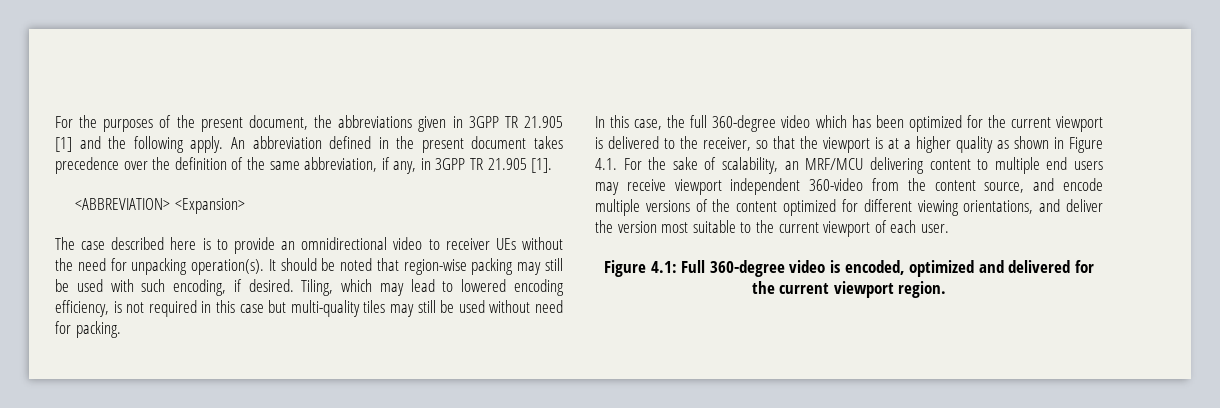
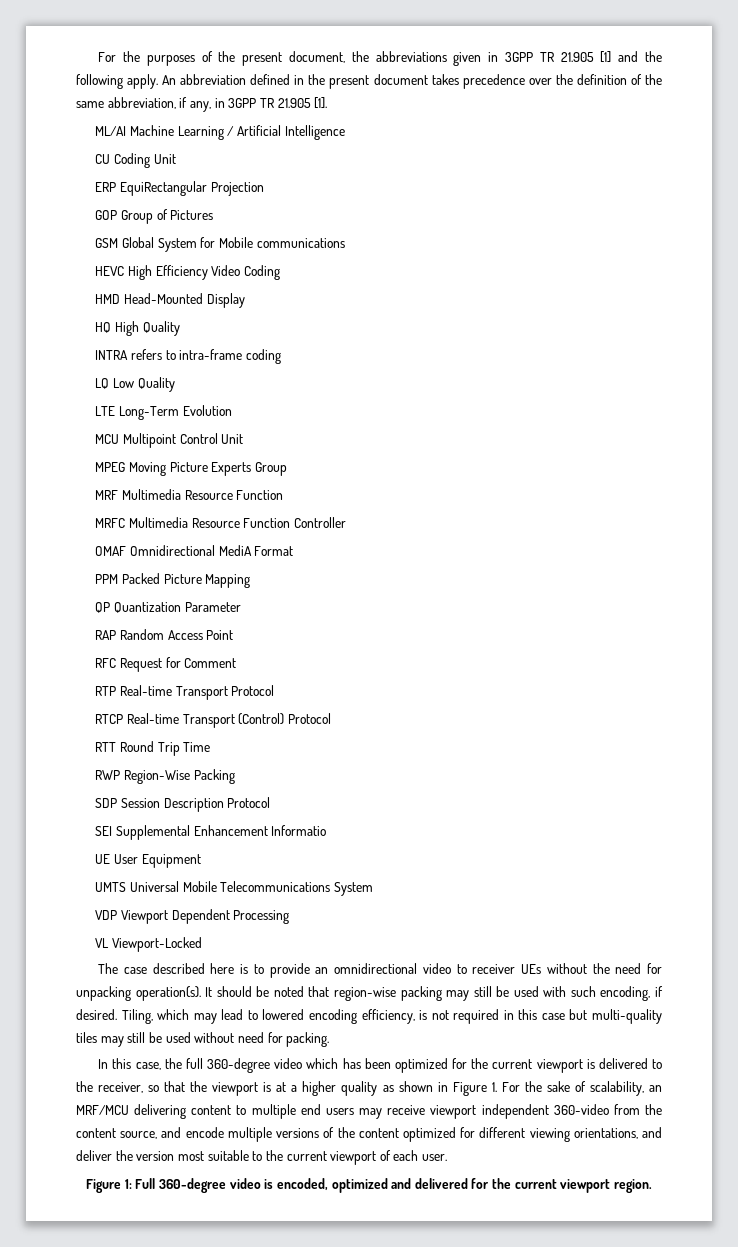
[74,198,245,214] <ABBREVIATION> <Expansion> -> [95,125,345,140] [95,153,176,168] [95,181,264,196] [95,209,214,224] [95,237,345,252] [95,265,280,280] [95,293,245,308] [95,321,180,336] [95,349,281,364] [95,377,175,392] [95,405,232,420] [95,433,244,448] [95,462,287,476] [95,489,284,500] [95,517,346,528] [95,545,294,556] [95,573,251,588] [95,602,241,613] [95,629,234,640] [95,657,237,672] [95,685,275,700] [95,713,331,728] [95,741,211,756] [95,769,235,784] [95,797,271,812] [95,825,327,840] [95,854,201,868] [95,881,373,896] [95,909,290,924] [95,937,202,952] ML/AI Machine Learning / Artificial Intelligence // CU Coding Unit // ERP EquiRectangular Projection // GOP Group of Pictures // GSM Global System for Mobile communications // HEVC High Efficiency Video Coding // HMD Head-Mounted Display // HQ High Quality // INTRA refers to intra-frame coding // LQ Low Quality // LTE Long-Term Evolution // MCU Multipoint Control Unit // MPEG Moving Picture Experts Group // MRF Multimedia Resource Function // MRFC Multimedia Resource Function Controller // OMAF Omnidirectional MediA Format // PPM Packed Picture Mapping // QP Quantization Parameter // RAP Random Access Point // RFC Request for Comment // RTP Real-time Transport Protocol // RTCP Real-time Transport (Control) Protocol // RTT Round Trip Time // RWP Region-Wise Packing // SDP Session Description Protocol // SEI Supplemental Enhancement Informatio // UE User Equipment // UMTS Universal Mobile Telecommunications System // VDP Viewport Dependent Processing // VL Viewport-Locked
[595,158,617,170] 4.1. -> [491,1082,497,1092] 1.
[650,261,677,273] 4.1: -> [124,1179,132,1189] 1:

